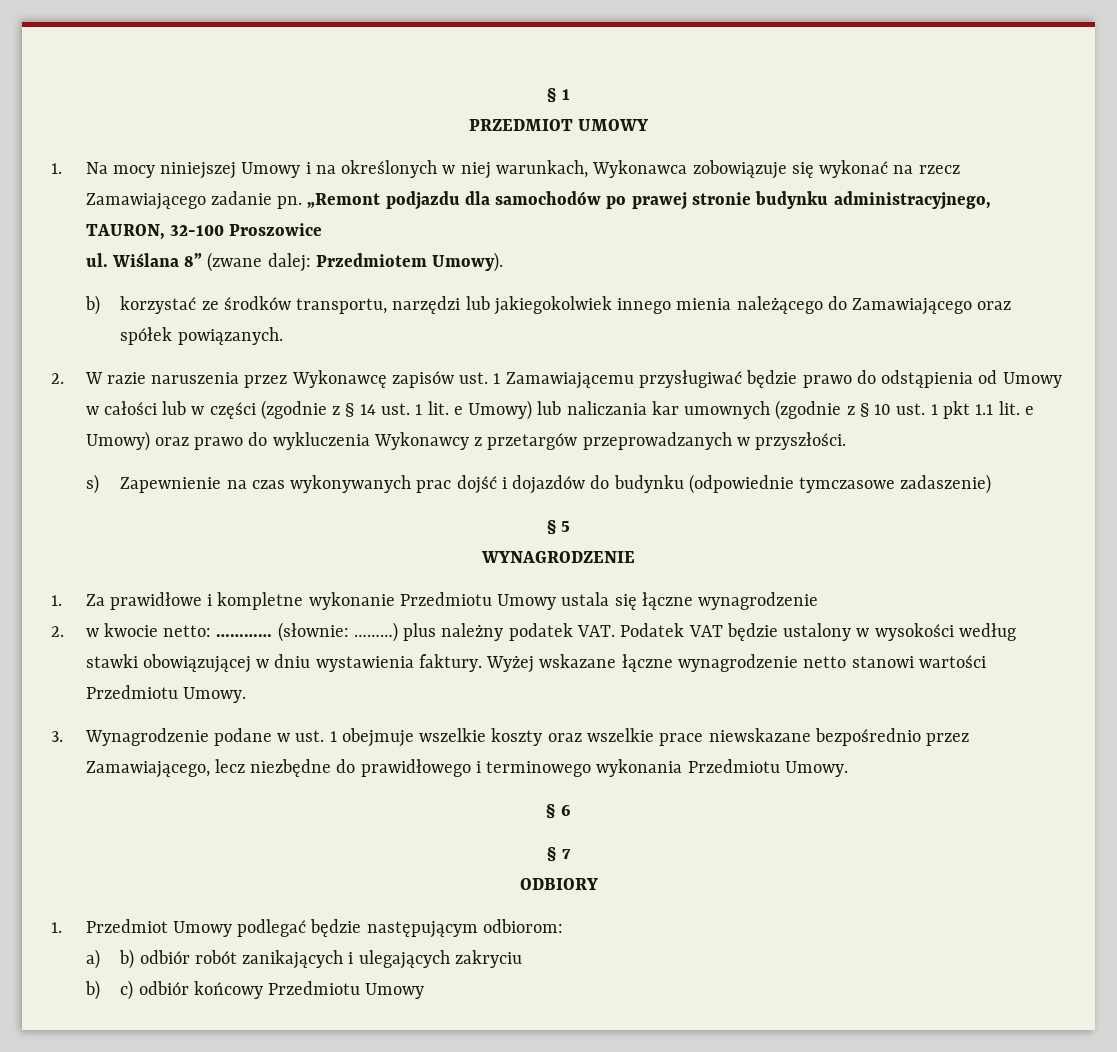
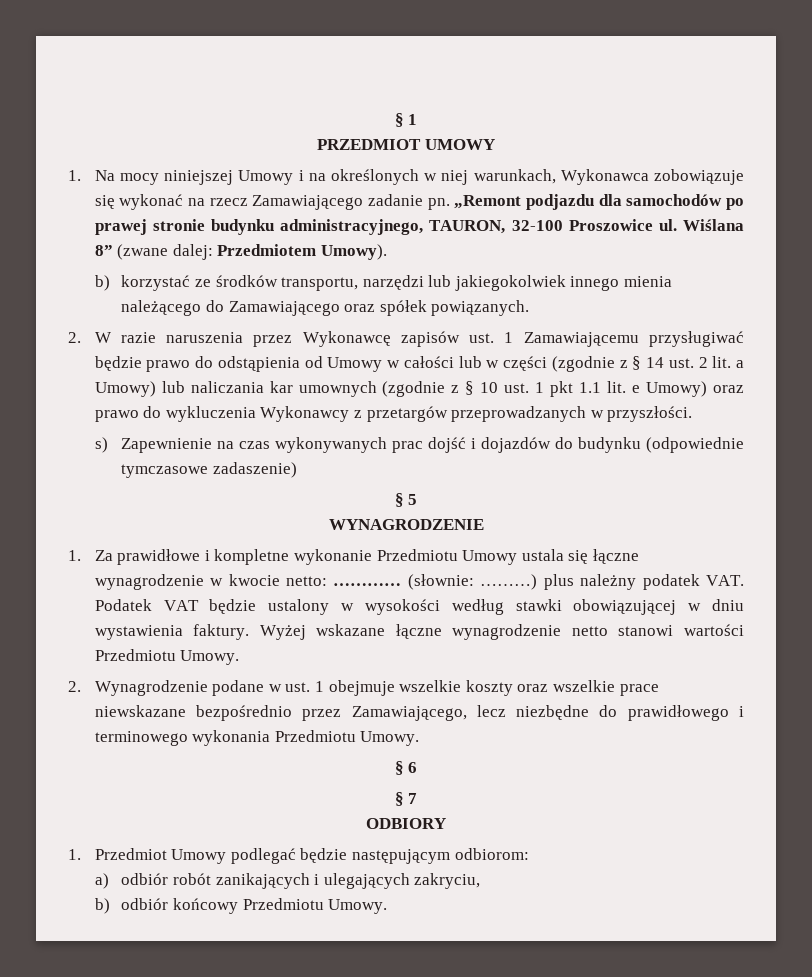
(323, 229) // -> (653, 225) none
[415,401,463,415] 1 lit. e -> [698,356,744,368] 2 lit. a
[51,626,64,637] // 2. -> (204, 582) none
[51,731,63,742] 3. -> [68,681,81,692] 2.
[119,949,135,969] b) -> (109, 881) none
[454,950,522,968] [84,980,134,1000] zakryciu // b) c) -> [414,873,481,889] [94,898,110,914] zakryciu, // b)
[365,983,425,999] Umowy -> [328,899,388,914] Umowy.

